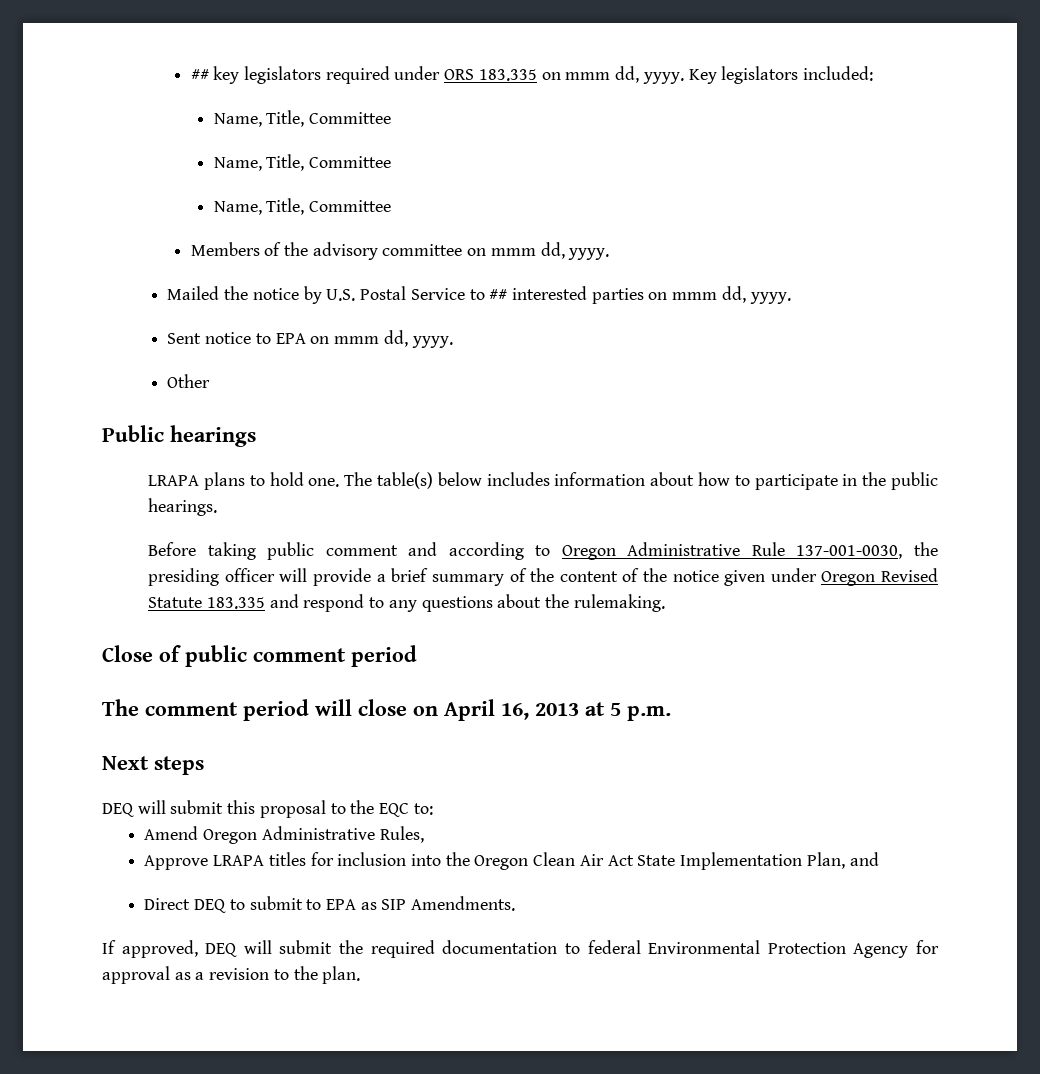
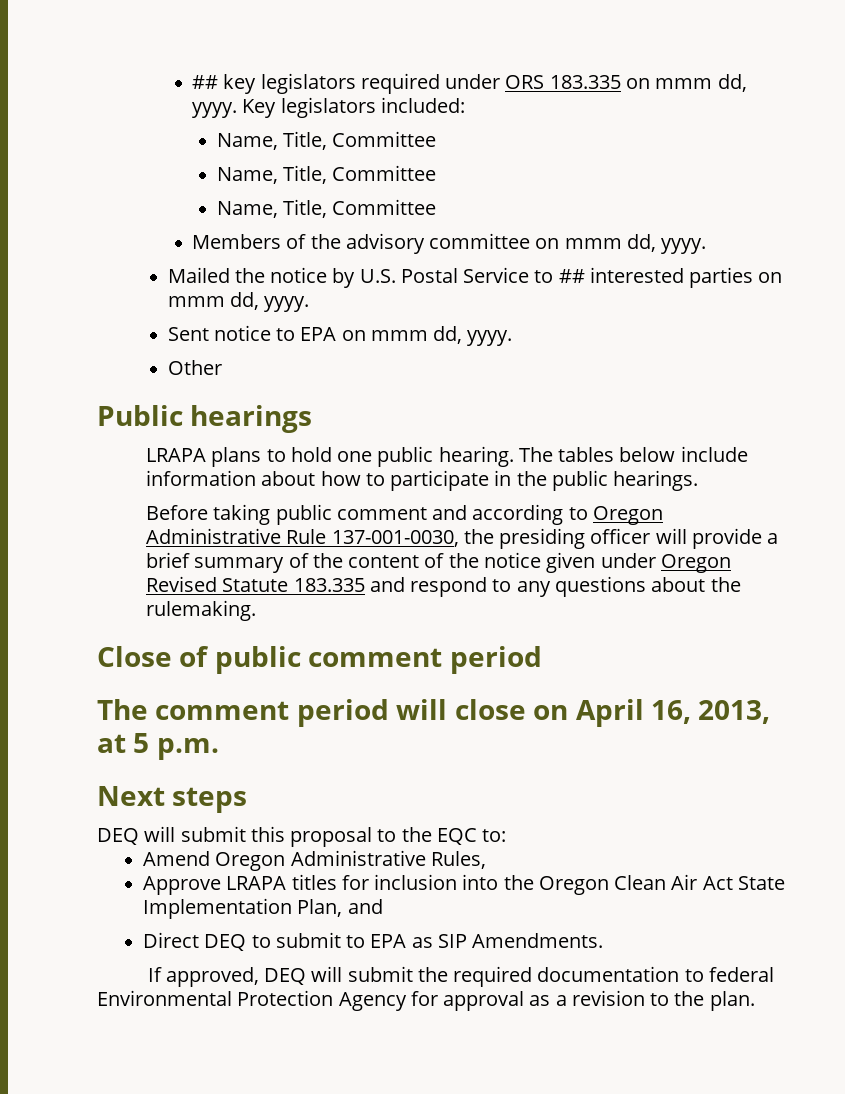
[308,472,550,489] one. The table(s) below includes -> [337,446,748,467] one public hearing. The tables below include
[535,703,579,716] 2013 -> [698,700,771,724] 2013,

